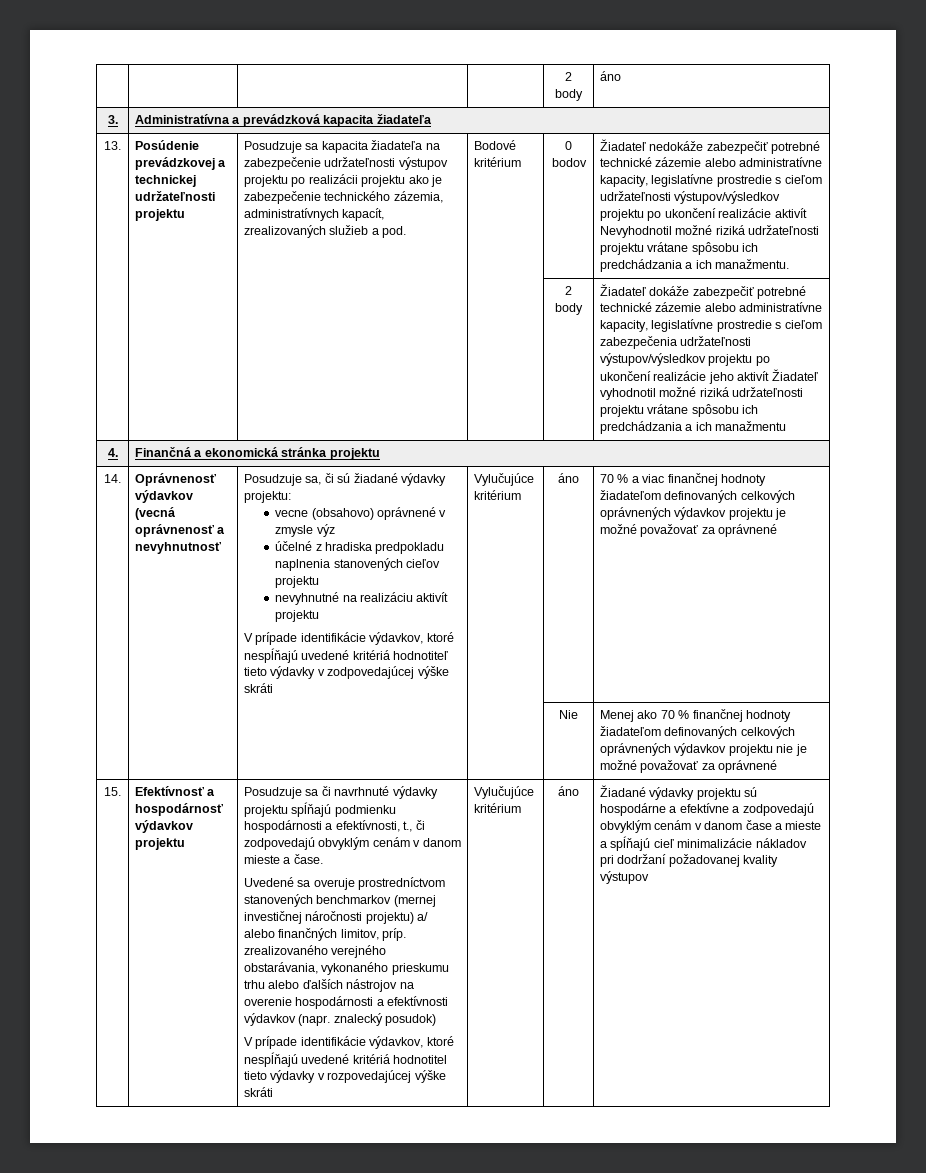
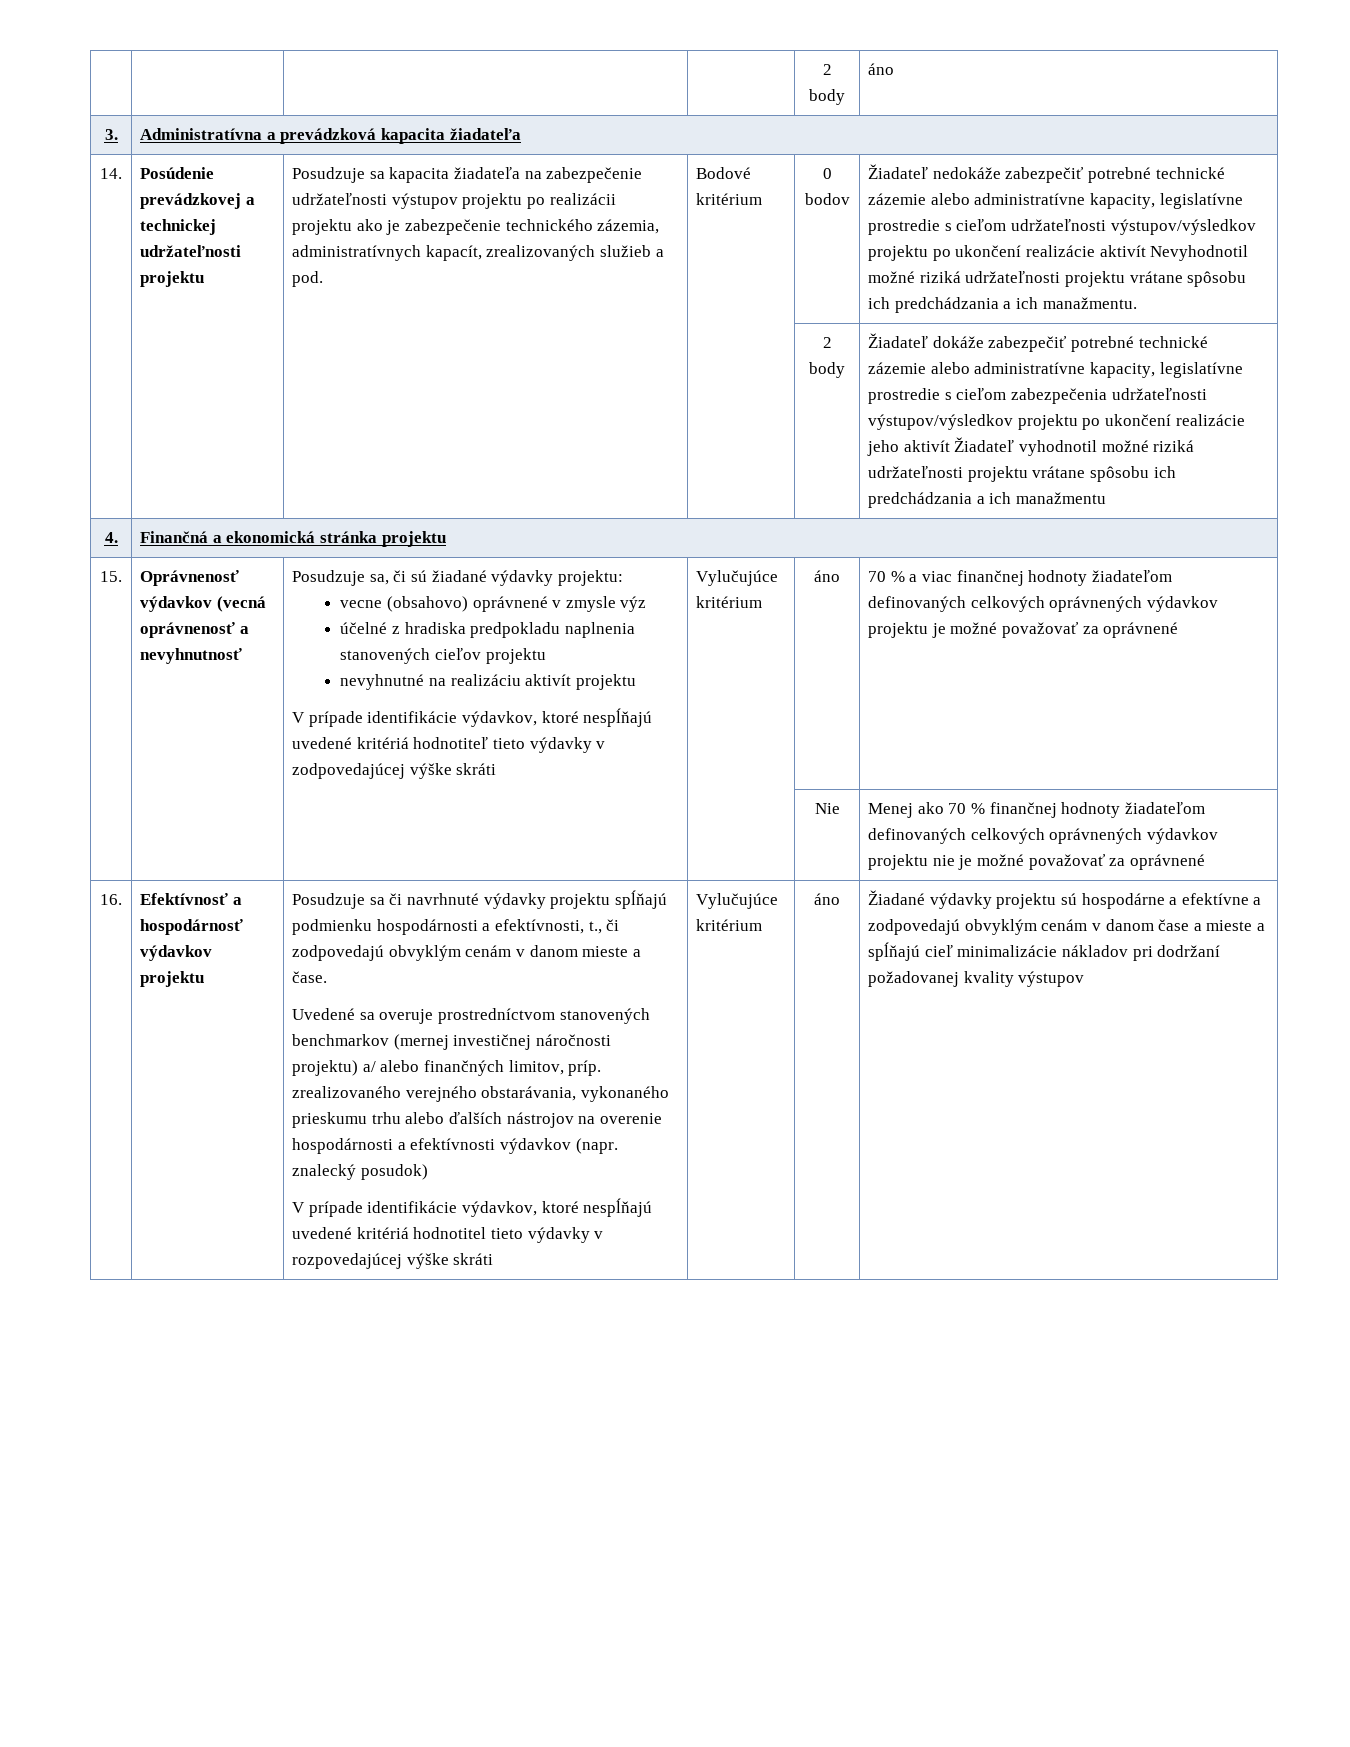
[104,141,121,150] 13. -> [100,168,122,179] 14.
[104,474,121,483] 14. -> [100,571,122,582] 15.
[104,787,121,796] 15. -> [100,894,122,905] 16.

